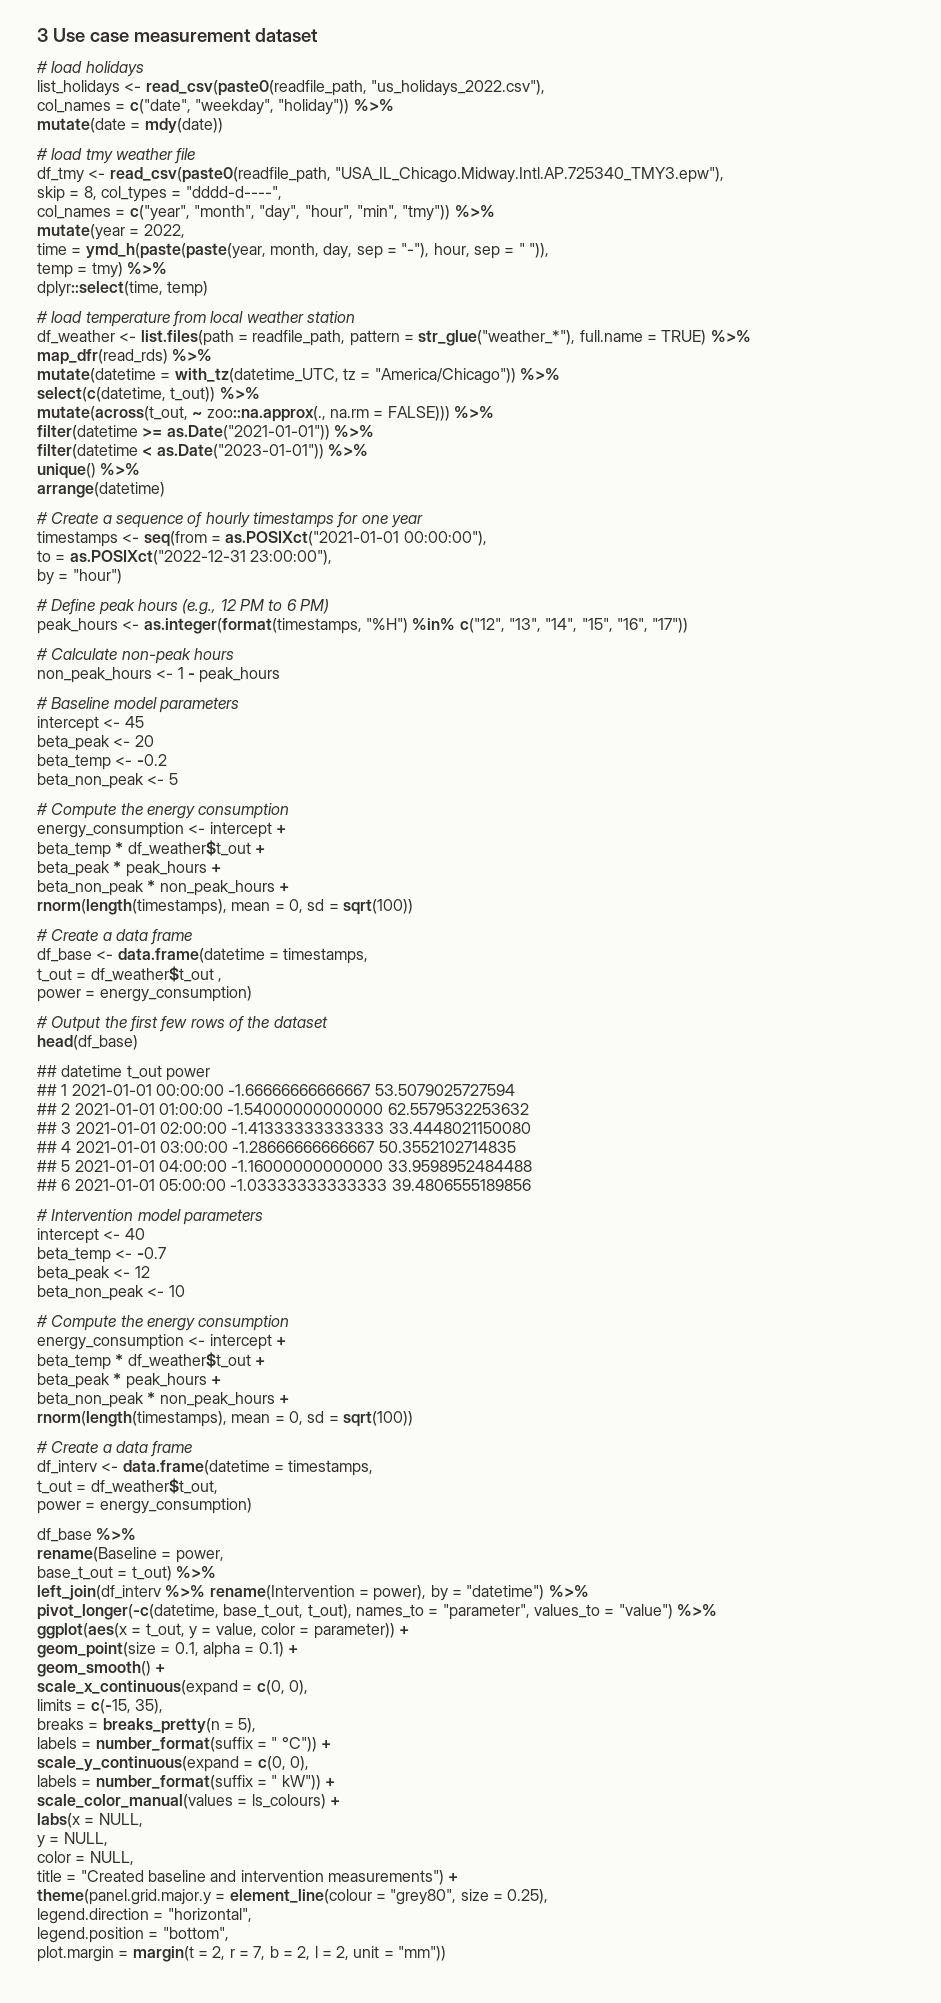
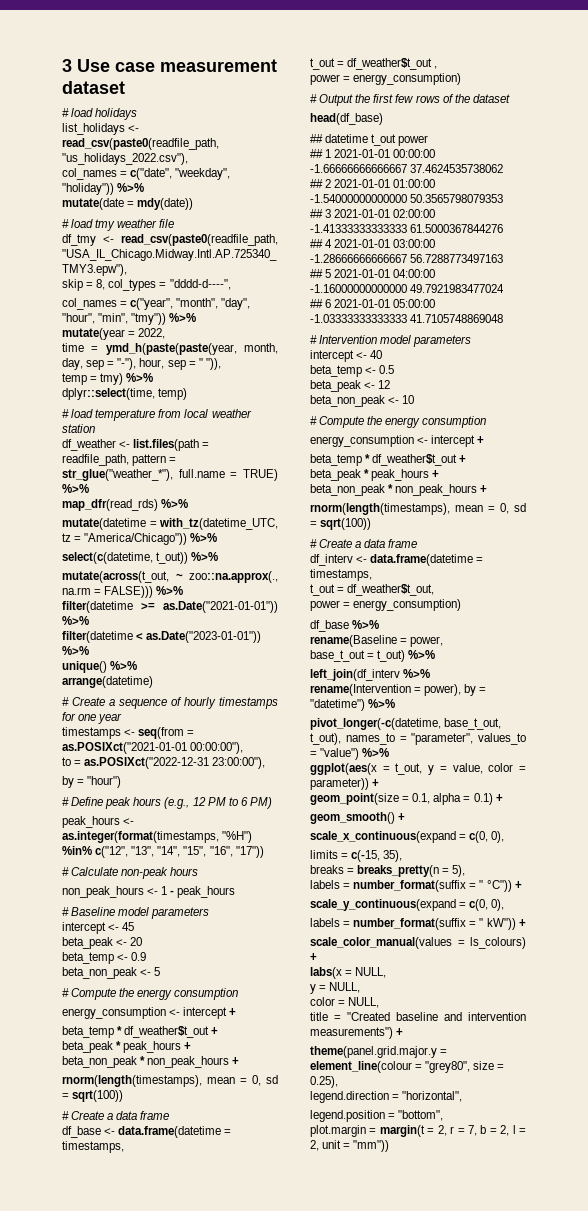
[136,754,167,766] -0.2 -> [131,952,147,961] 0.9
[374,1084,515,1096] 53.5079025727594 -> [410,164,504,173] 37.4624535738062
[387,1103,529,1115] 62.5579532253632 -> [410,194,504,203] 50.3565798079353
[388,1122,531,1134] 33.4448021150080 -> [410,224,504,233] 61.5000367844276
[378,1141,516,1153] 50.3552102714835 -> [410,254,504,263] 56.7288773497163
[387,1160,532,1172] 33.9598952484488 -> [410,284,505,293] 49.7921983477024
[391,1179,531,1191] 39.4806555189856 -> [410,314,504,323] 41.7105748869048
[136,1247,166,1259] -0.7 -> [379,365,395,374] 0.5

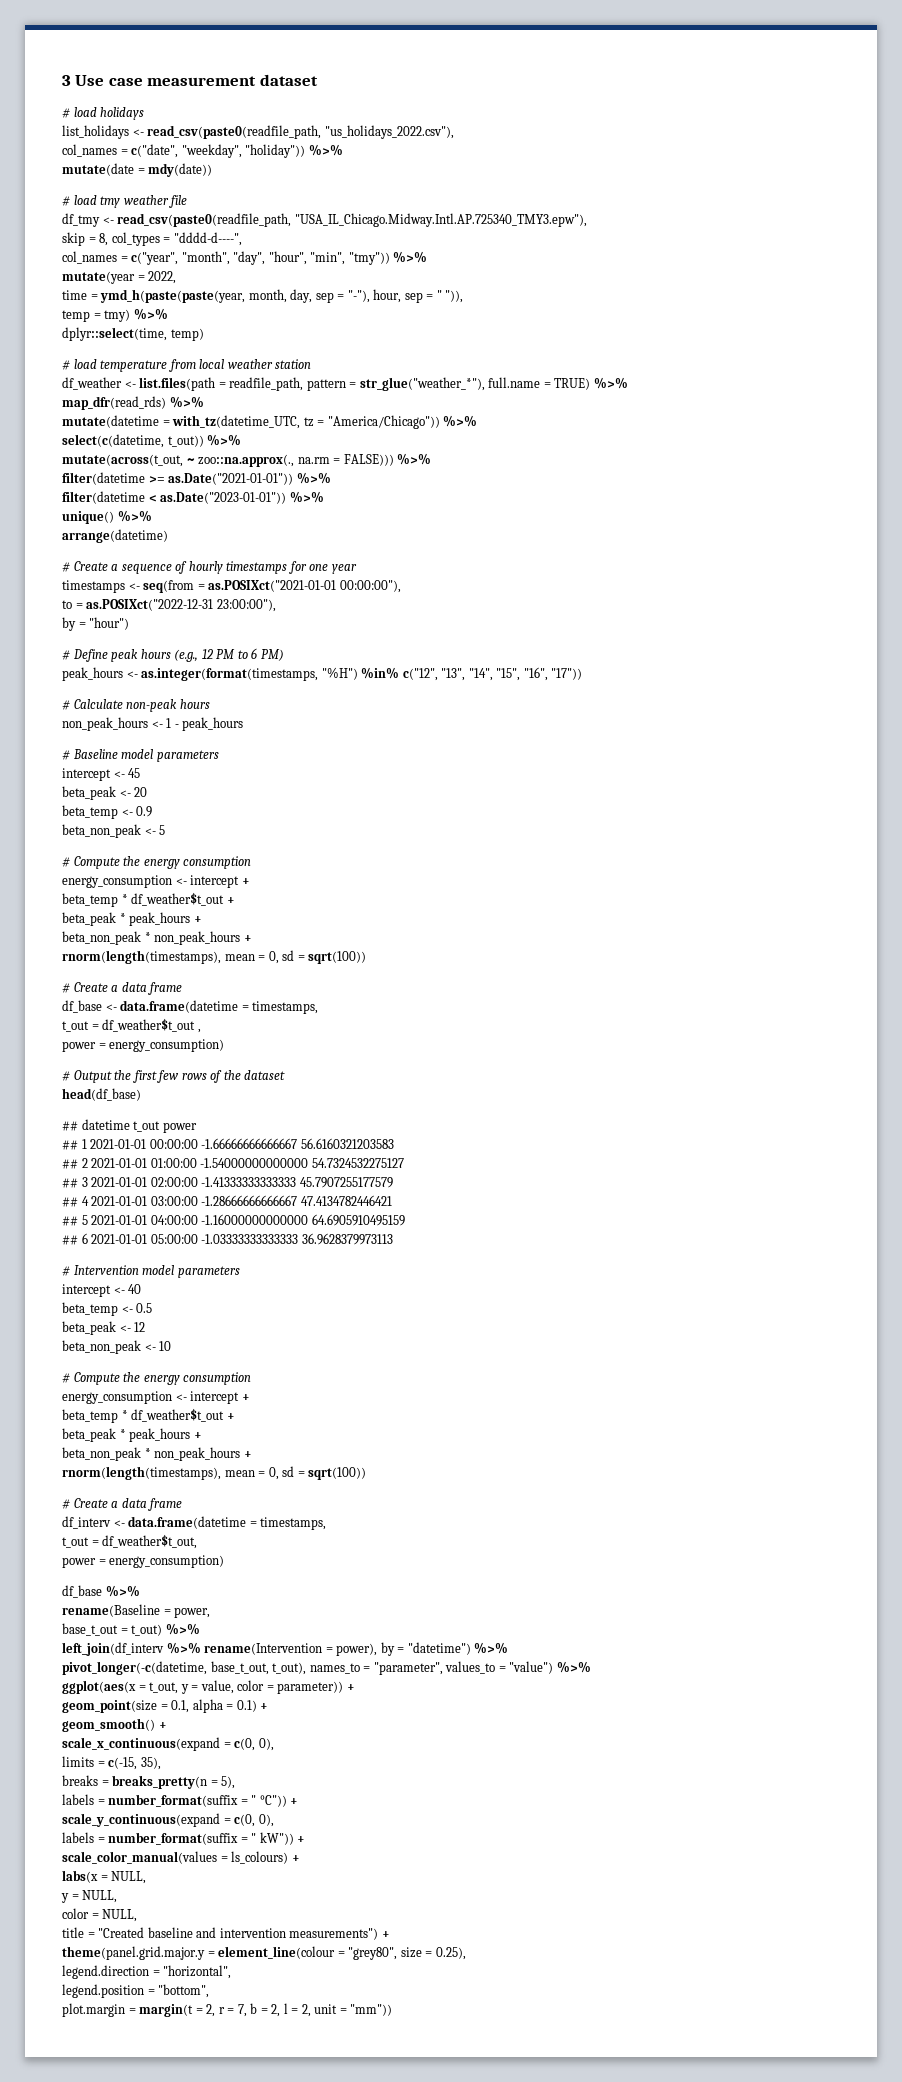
[410,164,504,173] 37.4624535738062 -> [300,1138,394,1149] 56.6160321203583
[410,194,504,203] 50.3565798079353 -> [311,1158,404,1168] 54.7324532275127
[410,224,504,233] 61.5000367844276 -> [299,1177,393,1188] 45.7907255177579
[410,254,504,263] 56.7288773497163 -> [300,1195,392,1206] 47.4134782446421
[410,284,505,293] 49.7921983477024 -> [311,1214,405,1226] 64.6905910495159
[410,314,504,323] 41.7105748869048 -> [301,1233,393,1245] 36.9628379973113

